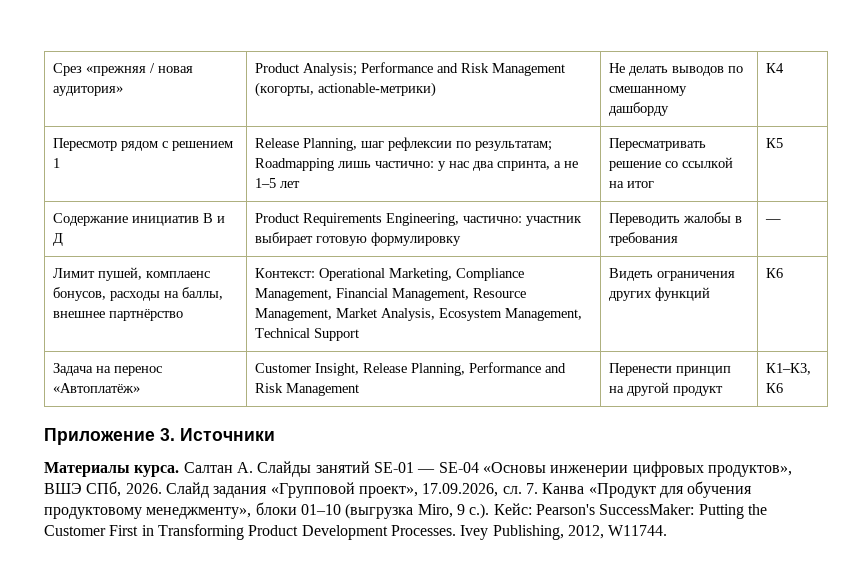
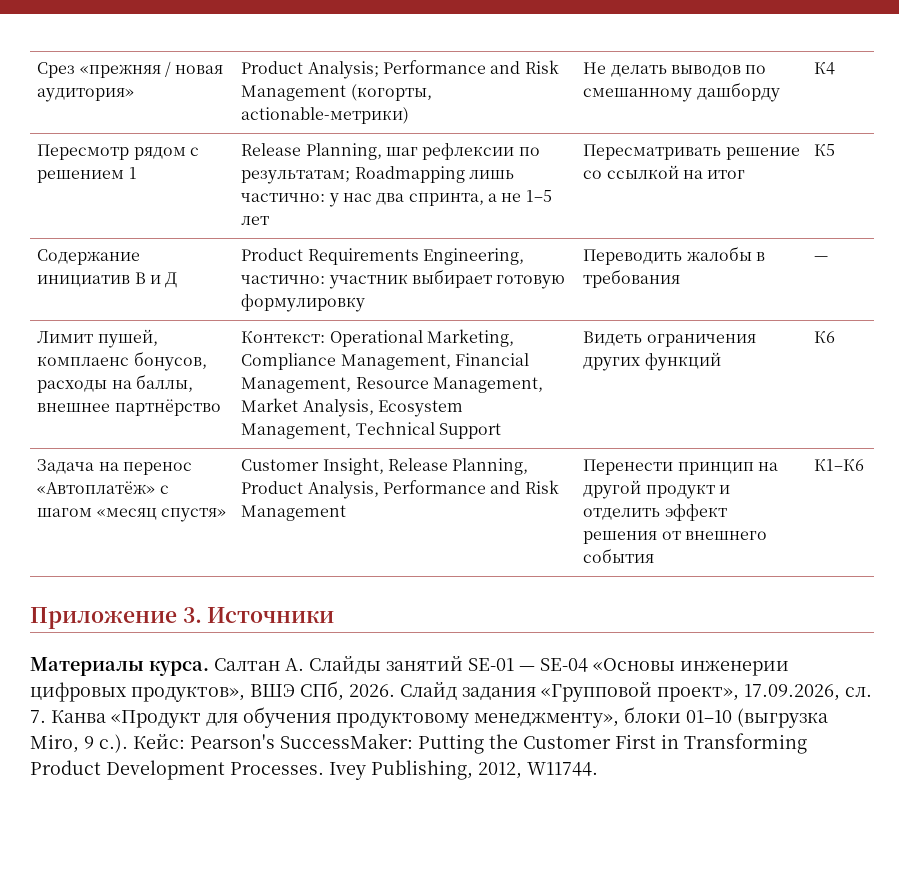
(141, 388) none -> [159,485,169,494] [37,508,227,522] с шагом «месяц спустя»
(466, 369) none -> [241,481,379,499] Product Analysis,
[766,363,812,375] [766,383,784,393] | К1–К3, К6 -> [719,485,731,494] [583,504,727,521] [583,531,768,544] [583,548,655,563] [814,459,865,471] и отделить эффект решения от внешнего события | К1–К6

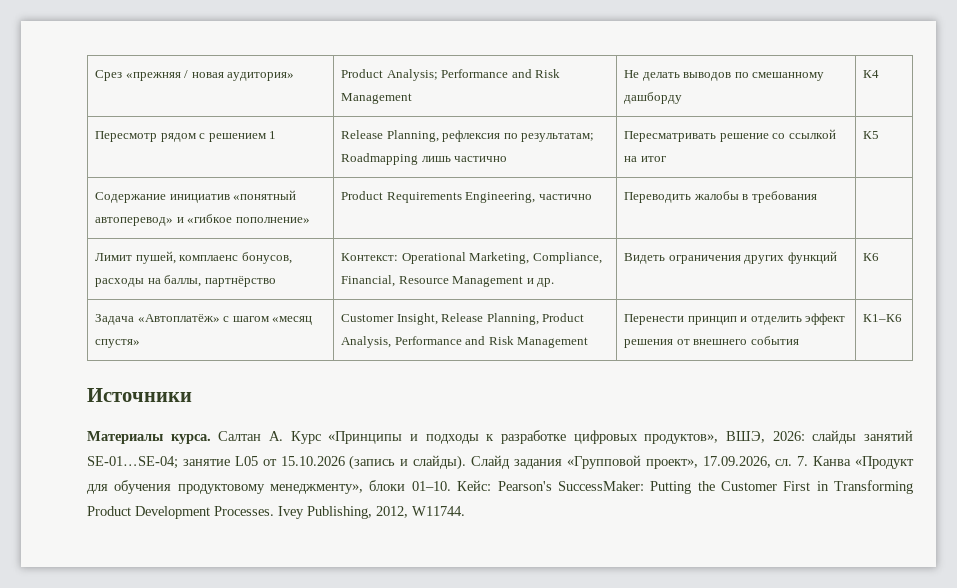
[350,84,432,101] [241,107,410,124] (когорты, actionable-метрики) -> (413, 98) none
[386,143,515,160] шаг рефлексии -> [442,130,501,142] рефлексия
[241,190,552,207] [241,216,270,225] частично: у нас два спринта, а не 1–5 лет -> [454,156,508,162] частично
[134,272,178,288] [241,248,525,265] [241,269,566,289] [241,294,366,312] В и Д | Product Requirements Engineering, частично: участник выбирает готовую формулировку -> [233,190,297,200] [95,214,310,226] [341,191,592,203] «понятный автоперевод» и «гибкое пополнение» | Product Requirements Engineering, частично
[814,256,829,261] — -> (817, 197) none
[37,403,111,412] внешнее -> (202, 281) none
[241,353,530,370] [241,377,544,393] [241,398,464,417] [241,422,502,439] Compliance Management, Financial Management, Resource Management, Market Analysis, Ecosystem Management, Technical Support -> [532,252,602,264] [341,275,555,287] Compliance, Financial, Resource Management и др.
[98,462,193,475] на перенос -> (135, 319) none
[758,462,779,471] [583,480,715,499] на другой продукт -> (737, 320) none
[30,607,202,629] Приложение 3. -> (903, 318) none
[309,656,789,676] [30,681,395,702] Слайды занятий SE-01 — SE-04 «Основы инженерии цифровых продуктов», ВШЭ СПб, 2026. -> [290,430,913,444] [87,455,467,470] Курс «Принципы и подходы к разработке цифровых продуктов», ВШЭ, 2026: слайды занятий SE-01…SE-04; занятие L05 от 15.10.2026 (запись и слайды).
[686,708,828,728] [30,734,128,753] 01–10 (выгрузка Miro, 9 с.). -> [411,481,451,491] 01–10.

